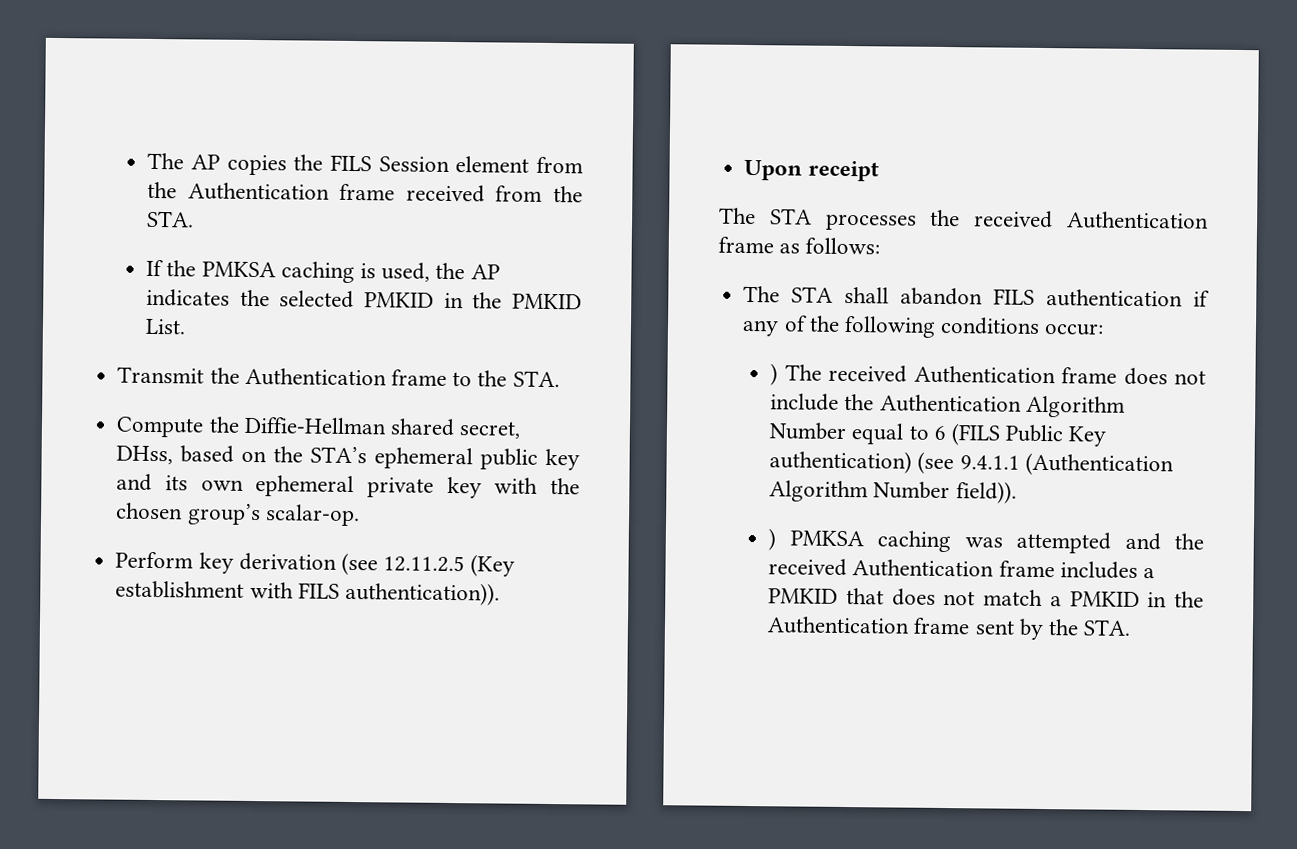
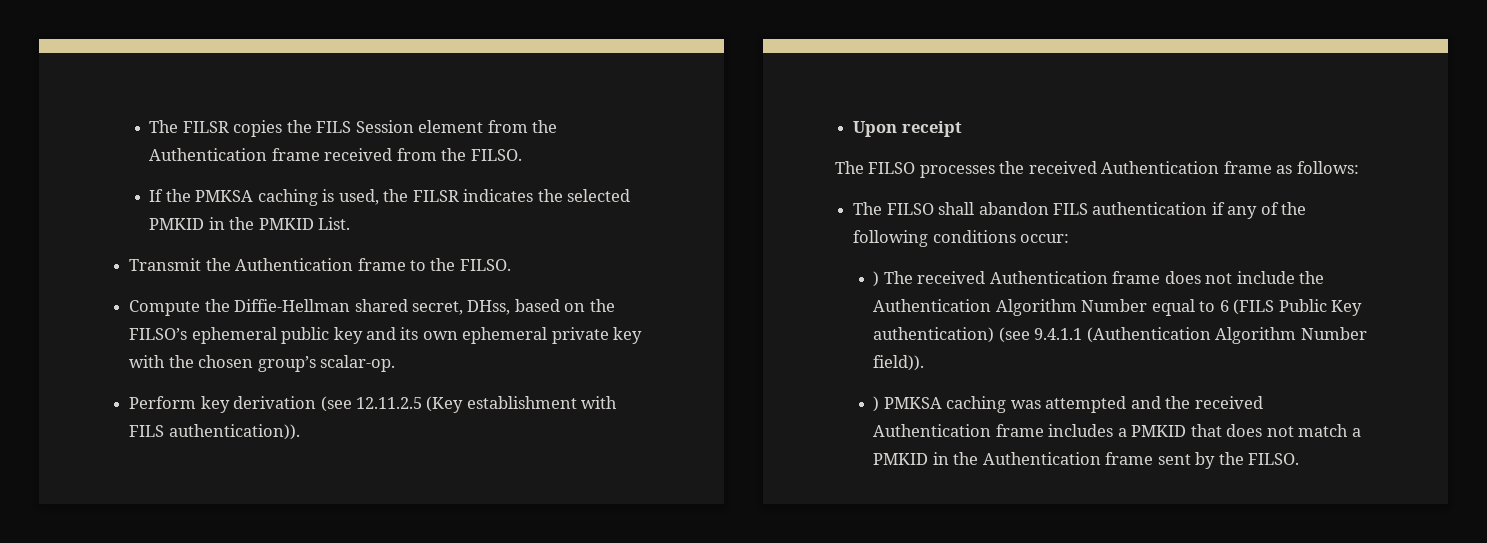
[147,152,220,170] The AP -> [149,120,229,133] The FILSR
[146,210,195,228] STA. -> [470,149,522,161] FILSO.
[470,264,500,280] AP -> [412,190,459,202] FILSR
[512,370,560,388] STA. -> [459,259,511,271] FILSO.
[310,446,368,464] STA’s -> [129,328,188,340] FILSO’s
[769,208,812,225] STA -> [868,162,916,174] FILSO
[791,286,834,303] STA -> [886,203,934,215] FILSO
[1083,619,1132,636] STA. -> [1248,453,1300,465] FILSO.

